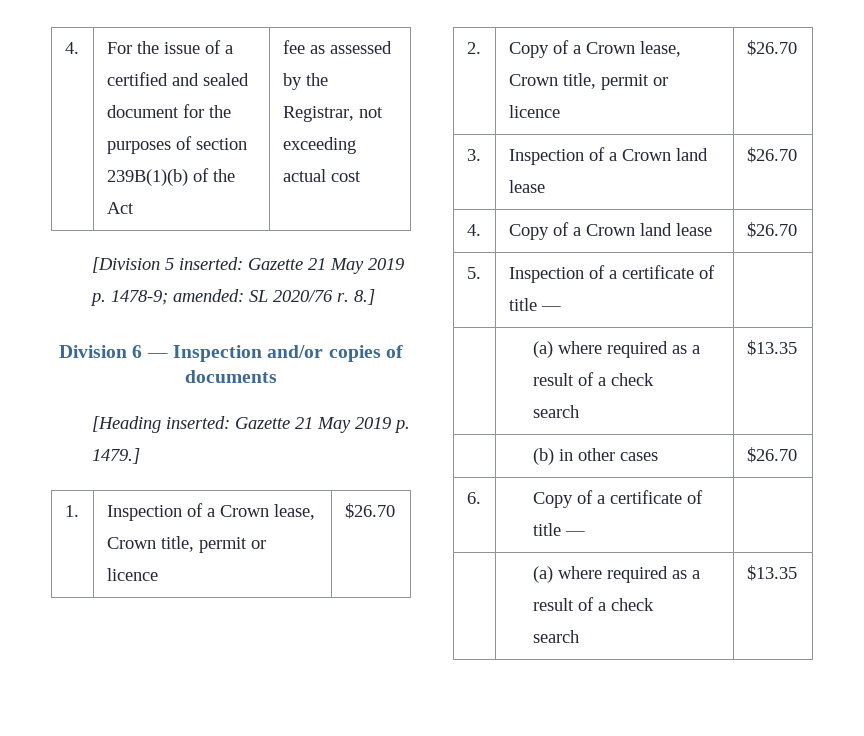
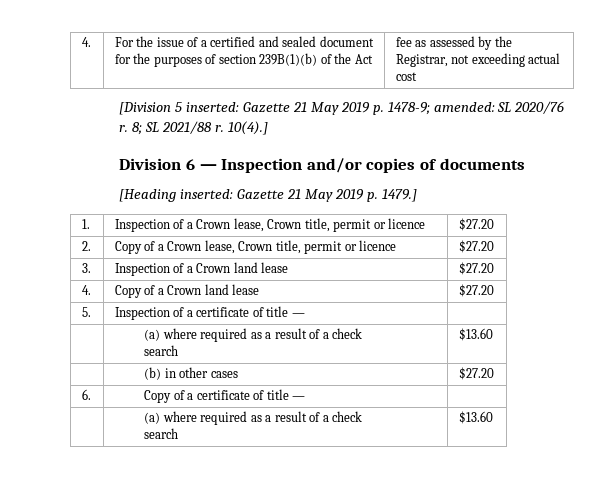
[354,289,376,305] 8.] -> [132,121,268,135] 8; SL 2021/88 r. 10(4).]
[344,503,395,519] $26.70 -> [458,218,494,231] $27.20
[746,40,797,56] $26.70 -> [458,240,494,253] $27.20
[746,147,797,163] $26.70 -> [458,262,494,275] $27.20
[746,222,797,238] $26.70 -> [458,284,494,297] $27.20
[746,340,797,356] $13.35 -> [458,328,493,341] $13.60
[746,447,797,463] $26.70 -> [458,367,494,380] $27.20
[746,565,797,581] $13.35 -> [458,411,493,424] $13.60

